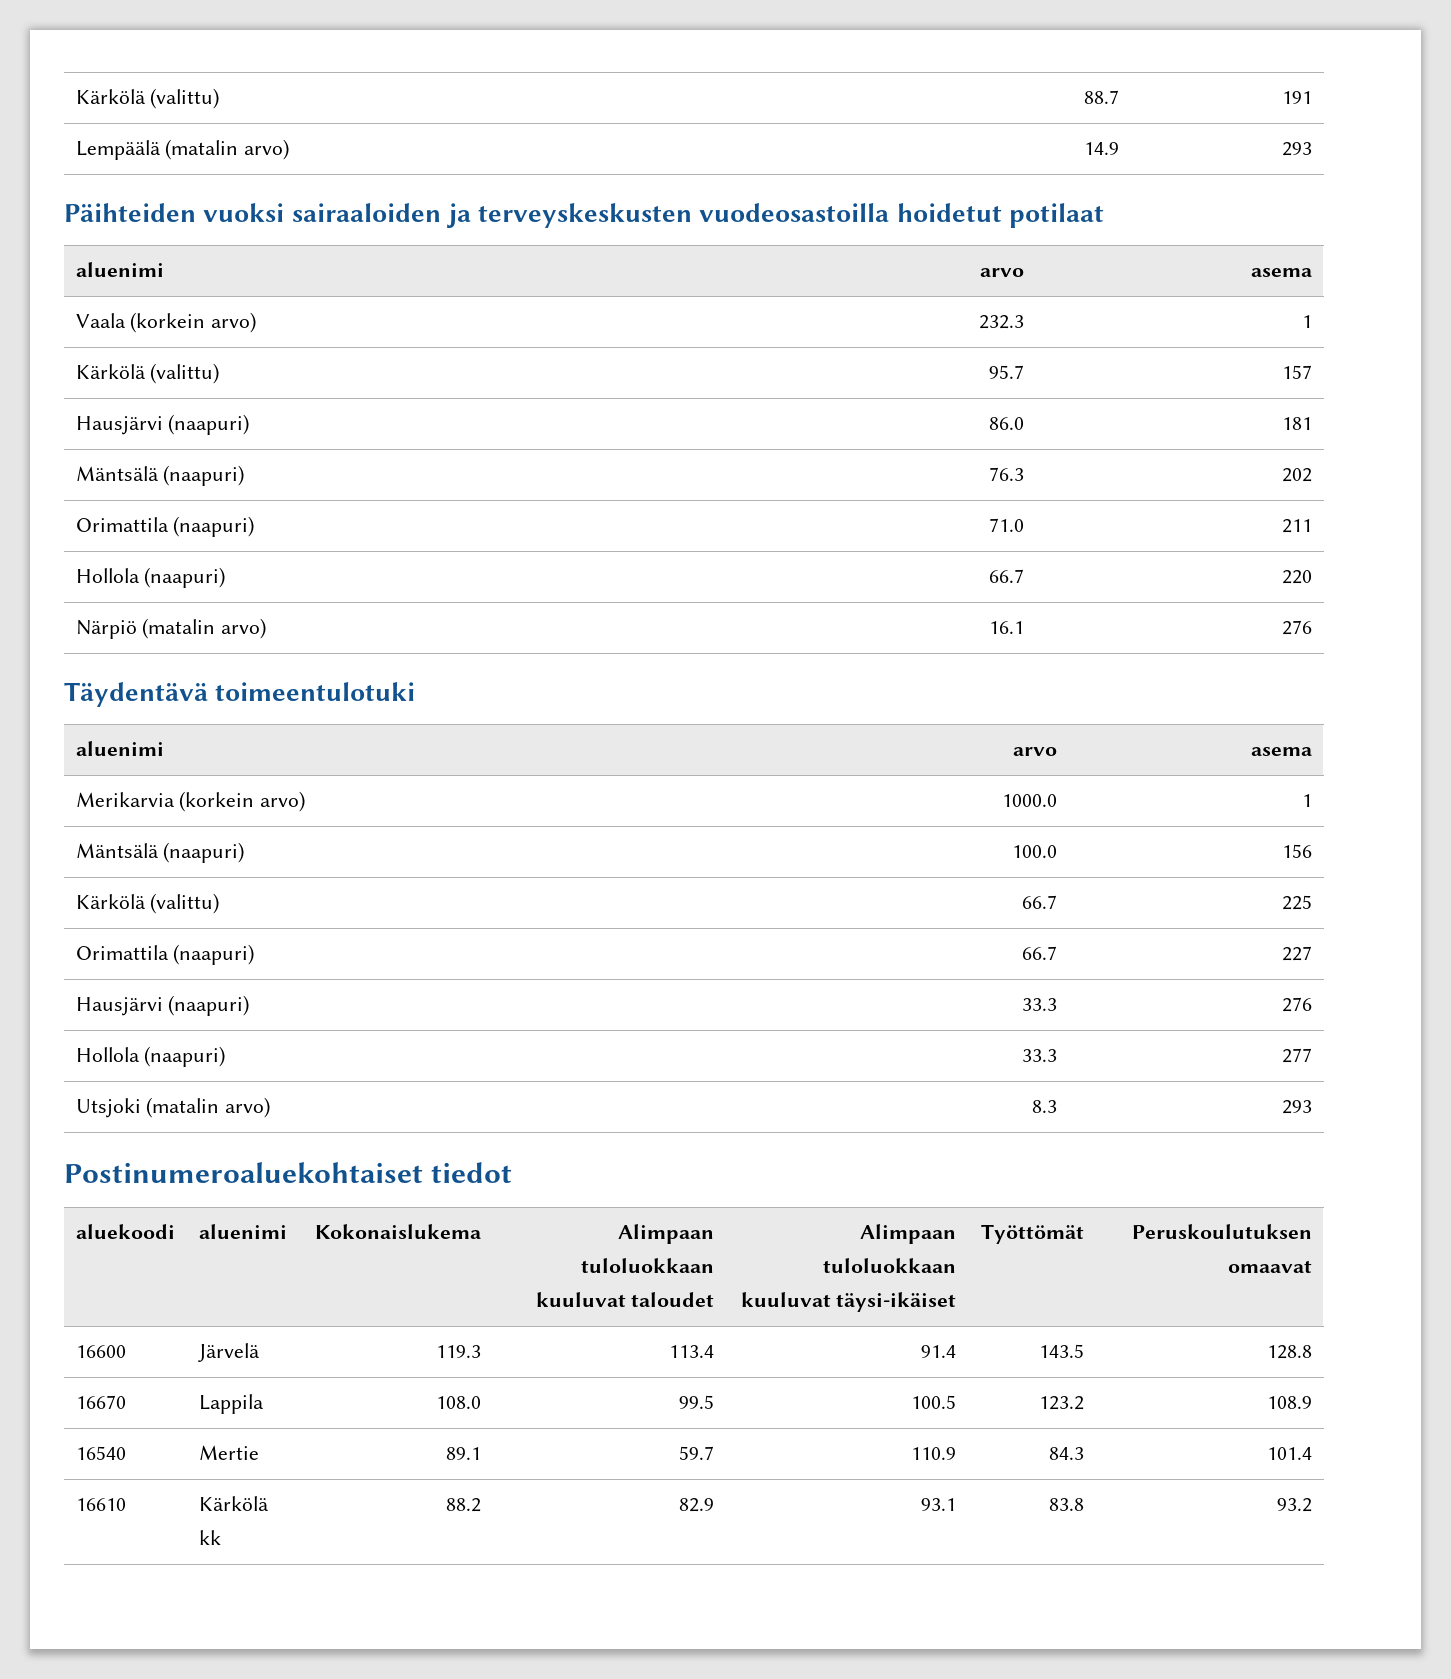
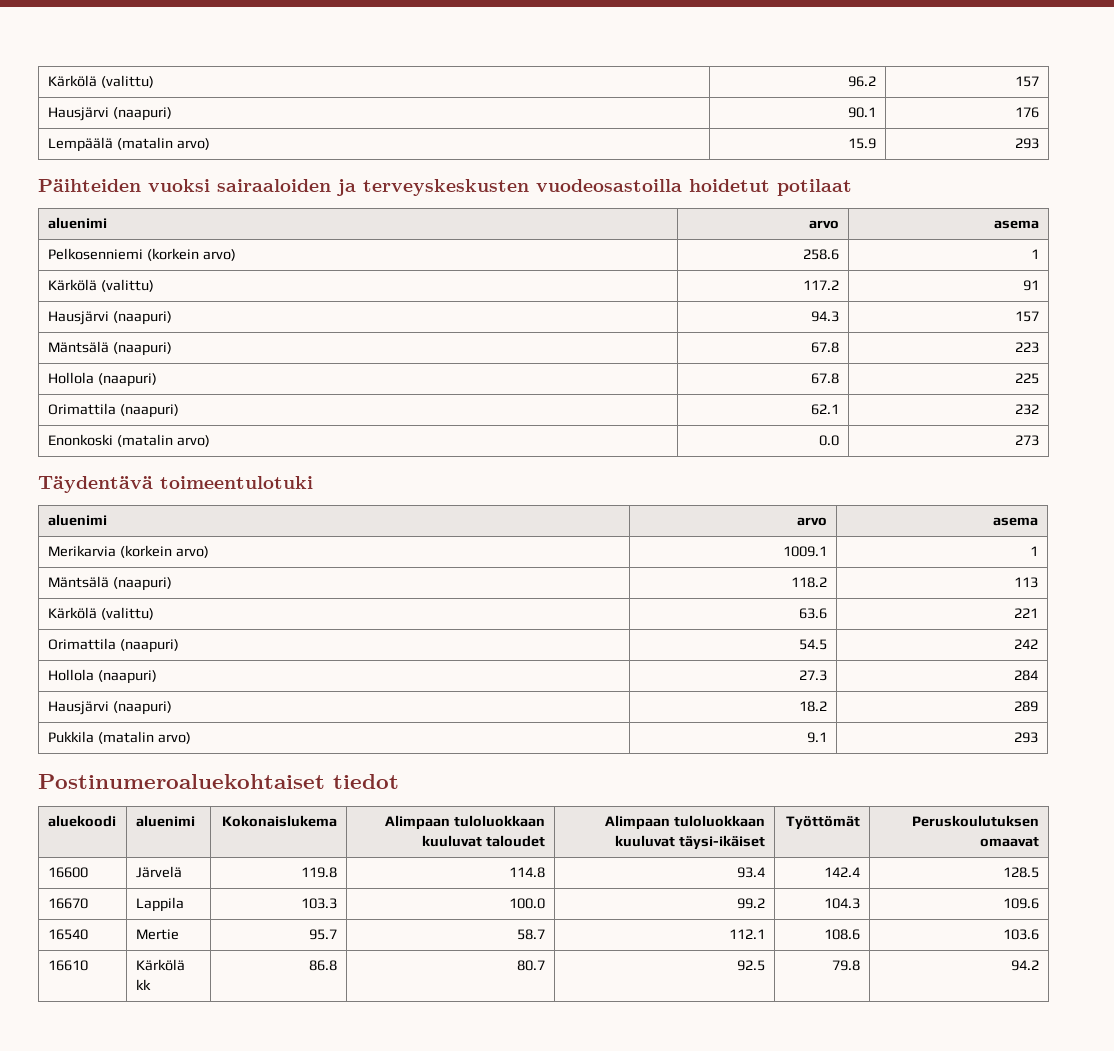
[75,88,220,109] [1084,90,1120,104] [1282,91,1313,104] Kärkölä (valittu) | 88.7 | 191 -> [47,75,154,88] [848,76,877,87] [1015,76,1040,87] [47,107,172,121] [848,107,877,118] [1015,107,1040,118] Kärkölä (valittu) | 96.2 | 157 // Hausjärvi (naapuri) | 90.1 | 176
[1084,142,1120,155] 14.9 -> [848,138,877,149] 15.9
[75,312,257,333] [979,315,1025,329] Vaala (korkein arvo) | 232.3 -> [47,248,236,261] [803,249,840,260] Pelkosenniemi (korkein arvo) | 258.6
[989,365,1025,379] [1282,365,1313,379] [75,414,250,435] [989,417,1025,430] [1282,417,1313,430] [75,465,245,486] [989,467,1025,481] [1282,468,1313,482] [75,516,255,537] [989,518,1025,532] [1282,519,1313,533] [75,567,226,588] [989,569,1025,583] [1282,570,1313,584] [75,618,267,639] [989,621,1025,634] [1282,620,1313,635] 95.7 | 157 // Hausjärvi (naapuri) | 86.0 | 181 // Mäntsälä (naapuri) | 76.3 | 202 // Orimattila (naapuri) | 71.0 | 211 // Hollola (naapuri) | 66.7 | 220 // Närpiö (matalin arvo) | 16.1 | 276 -> [803,280,840,290] [1023,280,1040,291] [47,311,172,325] [811,311,840,322] [1015,311,1040,322] [47,341,172,356] [811,342,840,353] [1015,342,1040,353] [47,372,157,387] [811,373,840,384] [1015,373,1040,384] [47,403,179,418] [811,404,840,415] [1015,404,1040,415] [47,434,210,447] [819,435,840,446] [1015,435,1040,446] 117.2 | 91 // Hausjärvi (naapuri) | 94.3 | 157 // Mäntsälä (naapuri) | 67.8 | 223 // Hollola (naapuri) | 67.8 | 225 // Orimattila (naapuri) | 62.1 | 232 // Enonkoski (matalin arvo) | 0.0 | 273
[1002,794,1058,807] 1000.0 -> [783,546,828,557] 1009.1
[1012,845,1058,858] [1282,844,1313,858] [75,893,220,914] [1022,895,1058,909] [1282,895,1313,910] [75,944,255,965] [1022,946,1058,960] [1282,946,1313,961] [75,995,250,1016] [1022,998,1058,1011] [1282,997,1313,1012] [75,1046,226,1067] [1022,1049,1058,1062] [1282,1048,1313,1063] [75,1097,271,1118] [1032,1100,1058,1113] 100.0 | 156 // Kärkölä (valittu) | 66.7 | 225 // Orimattila (naapuri) | 66.7 | 227 // Hausjärvi (naapuri) | 33.3 | 276 // Hollola (naapuri) | 33.3 | 277 // Utsjoki (matalin arvo) | 8.3 -> [791,577,828,588] [1014,577,1039,588] [47,607,154,620] [799,608,828,619] [1014,608,1039,618] [47,638,179,653] [799,639,828,650] [1014,639,1039,649] [47,669,157,684] [799,670,828,681] [1014,670,1039,681] [47,701,172,715] [799,701,828,712] [1014,701,1039,712] [47,731,191,744] [807,732,828,743] 118.2 | 113 // Kärkölä (valittu) | 63.6 | 221 // Orimattila (naapuri) | 54.5 | 242 // Hollola (naapuri) | 27.3 | 284 // Hausjärvi (naapuri) | 18.2 | 289 // Pukkila (matalin arvo) | 9.1
[436,1345,482,1358] [669,1345,715,1358] [921,1345,957,1358] [1039,1344,1085,1358] [1267,1345,1313,1359] [75,1395,126,1409] [198,1394,264,1414] [436,1396,482,1409] [679,1395,715,1409] [911,1395,957,1409] [1039,1396,1085,1410] [1267,1396,1313,1409] [75,1446,126,1460] [198,1445,259,1460] [446,1447,482,1460] [679,1446,715,1460] [911,1447,957,1460] [1049,1447,1085,1460] [1267,1447,1313,1460] [75,1498,126,1511] [198,1496,269,1511] [198,1530,221,1545] [446,1498,482,1512] [679,1498,715,1512] [921,1498,957,1511] [1049,1498,1085,1511] [1277,1498,1313,1512] 119.3 | 113.4 | 91.4 | 143.5 | 128.8 // 16670 | Lappila | 108.0 | 99.5 | 100.5 | 123.2 | 108.9 // 16540 | Mertie | 89.1 | 59.7 | 110.9 | 84.3 | 101.4 // 16610 | Kärkölä kk | 88.2 | 82.9 | 93.1 | 83.8 | 93.2 -> [301,867,338,878] [509,867,546,878] [737,867,766,878] [824,867,861,877] [1003,867,1040,878] [47,898,88,909] [135,897,184,912] [301,898,338,909] [509,898,546,909] [737,898,766,909] [824,898,861,909] [1003,898,1040,909] [47,929,88,940] [135,929,179,940] [309,929,338,940] [517,929,546,940] [729,929,766,939] [824,929,861,940] [1003,929,1040,940] [47,960,88,971] [135,959,185,971] [135,979,151,990] [309,960,338,971] [517,960,546,971] [737,960,766,971] [832,960,861,971] [1011,960,1040,971] 119.8 | 114.8 | 93.4 | 142.4 | 128.5 // 16670 | Lappila | 103.3 | 100.0 | 99.2 | 104.3 | 109.6 // 16540 | Mertie | 95.7 | 58.7 | 112.1 | 108.6 | 103.6 // 16610 | Kärkölä kk | 86.8 | 80.7 | 92.5 | 79.8 | 94.2

